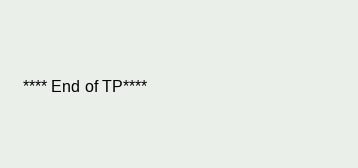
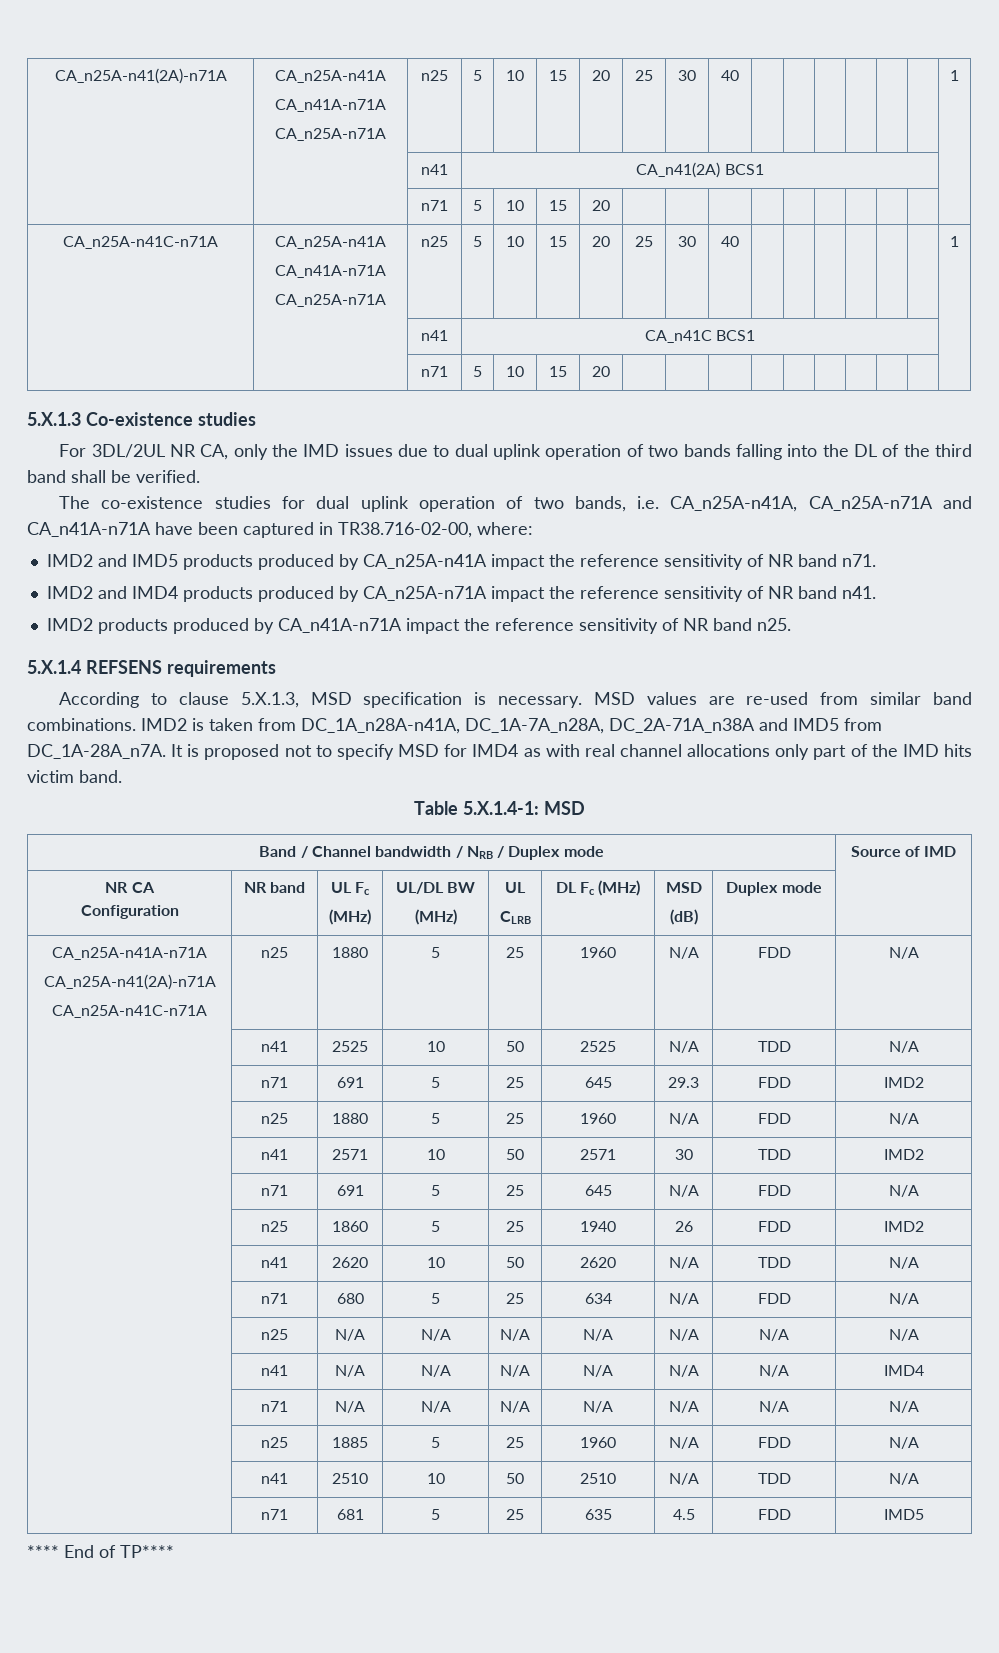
(23, 86) none -> [54,68,227,84] [275,70,386,83] [275,99,386,112] [275,128,386,141] [421,70,448,81] [473,70,482,81] [506,70,524,81] [549,70,567,81] [592,70,610,81] [635,70,653,81] [678,70,696,81] [721,70,739,81] [950,70,959,81] [421,164,448,175] [636,162,764,178] [421,200,448,211] [473,200,482,211] [506,200,524,211] [549,200,567,211] [592,200,610,211] [63,236,218,249] [275,236,386,249] [275,265,386,278] [275,294,386,307] [421,236,448,247] [473,236,482,247] [506,236,524,247] [549,236,567,247] [592,236,610,247] [635,236,653,247] [678,236,696,247] [721,236,739,247] [950,236,959,247] [421,330,448,341] [644,330,756,343] [421,366,448,377] [473,366,482,377] [506,366,524,377] [549,366,567,377] [592,366,610,377] [27,412,256,426] [59,444,973,460] [27,470,200,483] [59,496,972,512] [27,522,533,538] [46,554,876,570] [46,586,876,602] [46,618,791,634] [27,660,276,677] [59,692,973,708] [27,718,882,734] [27,744,972,760] [27,770,122,783] [414,801,585,815] [259,846,604,860] [850,846,957,857] [105,882,155,893] [80,905,179,919] [243,882,306,893] [330,882,371,895] [329,909,371,925] [395,882,476,894] [414,909,457,925] [505,882,526,893] [499,911,531,924] [555,880,641,896] [665,882,702,893] [669,909,698,925] [726,882,822,896] [52,947,207,960] [43,974,216,990] [52,1005,207,1018] [261,947,288,958] [332,947,368,958] [431,947,440,958] [506,947,524,958] [580,947,616,958] [668,947,699,959] [757,947,791,958] [888,947,919,959] [261,1041,288,1052] [332,1041,368,1052] [426,1041,445,1052] [506,1041,524,1052] [580,1041,616,1052] [668,1041,699,1053] [757,1041,791,1052] [888,1041,919,1053] [261,1077,288,1088] [336,1077,364,1088] [431,1077,440,1088] [506,1077,524,1088] [584,1077,612,1088] [668,1077,699,1088] [757,1077,791,1088] [883,1077,924,1088] [261,1113,288,1124] [332,1113,368,1124] [431,1113,440,1124] [506,1113,524,1124] [580,1113,616,1124] [668,1113,699,1125] [757,1113,791,1124] [888,1113,919,1125] [261,1149,288,1160] [332,1149,368,1160] [426,1149,445,1160] [506,1149,524,1160] [580,1149,616,1160] [674,1149,693,1160] [757,1149,791,1160] [883,1149,924,1160] [261,1185,288,1196] [336,1185,364,1196] [431,1185,440,1196] [506,1185,524,1196] [584,1185,612,1196] [668,1185,699,1197] [757,1185,791,1196] [888,1185,919,1197] [261,1221,288,1232] [332,1221,368,1232] [431,1221,440,1232] [506,1221,524,1232] [580,1221,616,1232] [674,1221,693,1232] [757,1221,791,1232] [883,1221,924,1232] [261,1257,288,1268] [332,1257,368,1268] [426,1257,445,1268] [506,1257,524,1268] [580,1257,616,1268] [668,1257,699,1269] [757,1257,791,1268] [888,1257,919,1269] [261,1293,288,1304] [336,1293,364,1304] [431,1293,440,1304] [506,1293,524,1304] [584,1293,612,1304] [668,1293,699,1305] [757,1293,791,1304] [888,1293,919,1305] [261,1329,288,1340] [335,1329,365,1341] [420,1329,451,1341] [500,1329,530,1341] [583,1329,613,1341] [668,1329,699,1341] [759,1329,789,1341] [888,1329,919,1341] [261,1365,288,1376] [335,1365,365,1377] [420,1365,451,1377] [500,1365,530,1377] [583,1365,613,1377] [668,1365,699,1377] [759,1365,789,1377] [883,1365,924,1376] [261,1401,288,1412] [335,1401,365,1413] [420,1401,451,1413] [500,1401,530,1413] [583,1401,613,1413] [668,1401,699,1413] [759,1401,789,1413] [888,1401,919,1413] [261,1437,288,1448] [332,1437,368,1448] [431,1437,440,1448] [506,1437,524,1448] [580,1437,616,1448] [668,1437,699,1449] [757,1437,791,1448] [888,1437,919,1449] [261,1473,288,1484] [332,1473,368,1484] [426,1473,445,1484] [506,1473,524,1484] [580,1473,616,1484] [668,1473,699,1485] [757,1473,791,1484] [888,1473,919,1485] [261,1509,288,1520] [336,1509,364,1520] [431,1509,440,1520] [506,1509,524,1520] [584,1509,612,1520] [672,1509,695,1520] [757,1509,791,1520] [883,1509,924,1520] CA_n25A-n41(2A)-n71A | CA_n25A-n41A // CA_n41A-n71A // CA_n25A-n71A | n25 | 5 | 10 | 15 | 20 | 25 | 30 | 40 | | | | | | | 1 // | | n41 | CA_n41(2A) BCS1 | // | | n71 | 5 | 10 | 15 | 20 | | | | | | | | | | // CA_n25A-n41C-n71A | CA_n25A-n41A // CA_n41A-n71A // CA_n25A-n71A | n25 | 5 | 10 | 15 | 20 | 25 | 30 | 40 | | | | | | | 1 // | | n41 | CA_n41C BCS1 | // | | n71 | 5 | 10 | 15 | 20 | | | | | | | | | | // 5.X.1.3 Co-existence studies // For 3DL/2UL NR CA, only the IMD issues due to dual uplink operation of two bands falling into the DL of the third band shall be verified. // The co-existence studies for dual uplink operation of two bands, i.e. CA_n25A-n41A, CA_n25A-n71A and CA_n41A-n71A have been captured in TR38.716-02-00, where: // IMD2 and IMD5 products produced by CA_n25A-n41A impact the reference sensitivity of NR band n71. // IMD2 and IMD4 products produced by CA_n25A-n71A impact the reference sensitivity of NR band n41. // IMD2 products produced by CA_n41A-n71A impact the reference sensitivity of NR band n25. // 5.X.1.4 REFSENS requirements // According to clause 5.X.1.3, MSD specification is necessary. MSD values are re-used from similar band combinations. IMD2 is taken from DC_1A_n28A-n41A, DC_1A-7A_n28A, DC_2A-71A_n38A and IMD5 from DC_1A-28A_n7A. It is proposed not to specify MSD for IMD4 as with real channel allocations only part of the IMD hits victim band. // Table 5.X.1.4-1: MSD // Band / Channel bandwidth / NRB / Duplex mode | Source of IMD // NR CA // Configuration | NR band | UL Fc // (MHz) | UL/DL BW // (MHz) | UL // CLRB | DL Fc (MHz) | MSD // (dB) | Duplex mode | // CA_n25A-n41A-n71A // CA_n25A-n41(2A)-n71A // CA_n25A-n41C-n71A | n25 | 1880 | 5 | 25 | 1960 | N/A | FDD | N/A // | n41 | 2525 | 10 | 50 | 2525 | N/A | TDD | N/A // | n71 | 691 | 5 | 25 | 645 | 29.3 | FDD | IMD2 // | n25 | 1880 | 5 | 25 | 1960 | N/A | FDD | N/A // | n41 | 2571 | 10 | 50 | 2571 | 30 | TDD | IMD2 // | n71 | 691 | 5 | 25 | 645 | N/A | FDD | N/A // | n25 | 1860 | 5 | 25 | 1940 | 26 | FDD | IMD2 // | n41 | 2620 | 10 | 50 | 2620 | N/A | TDD | N/A // | n71 | 680 | 5 | 25 | 634 | N/A | FDD | N/A // | n25 | N/A | N/A | N/A | N/A | N/A | N/A | N/A // | n41 | N/A | N/A | N/A | N/A | N/A | N/A | IMD4 // | n71 | N/A | N/A | N/A | N/A | N/A | N/A | N/A // | n25 | 1885 | 5 | 25 | 1960 | N/A | FDD | N/A // | n41 | 2510 | 10 | 50 | 2510 | N/A | TDD | N/A // | n71 | 681 | 5 | 25 | 635 | 4.5 | FDD | IMD5 //

